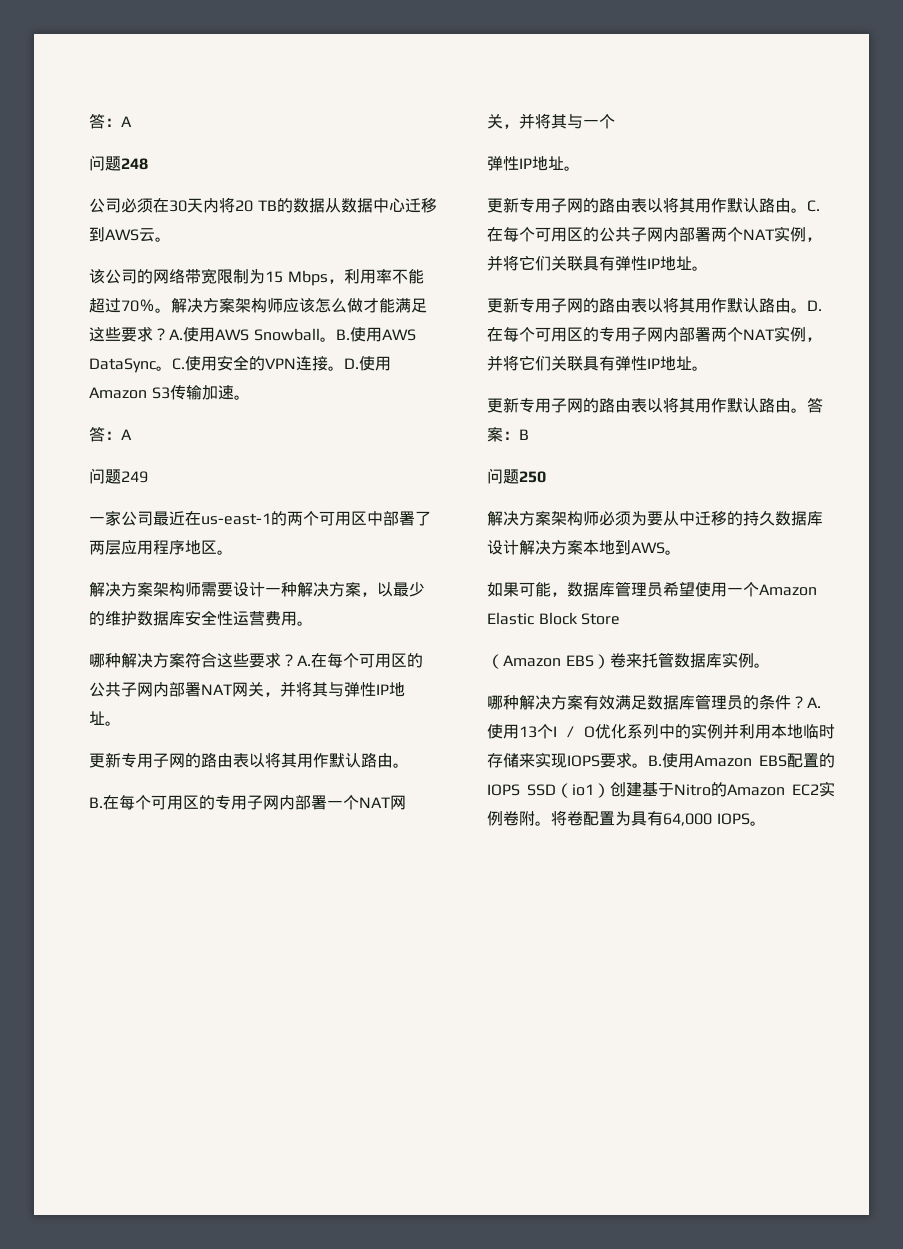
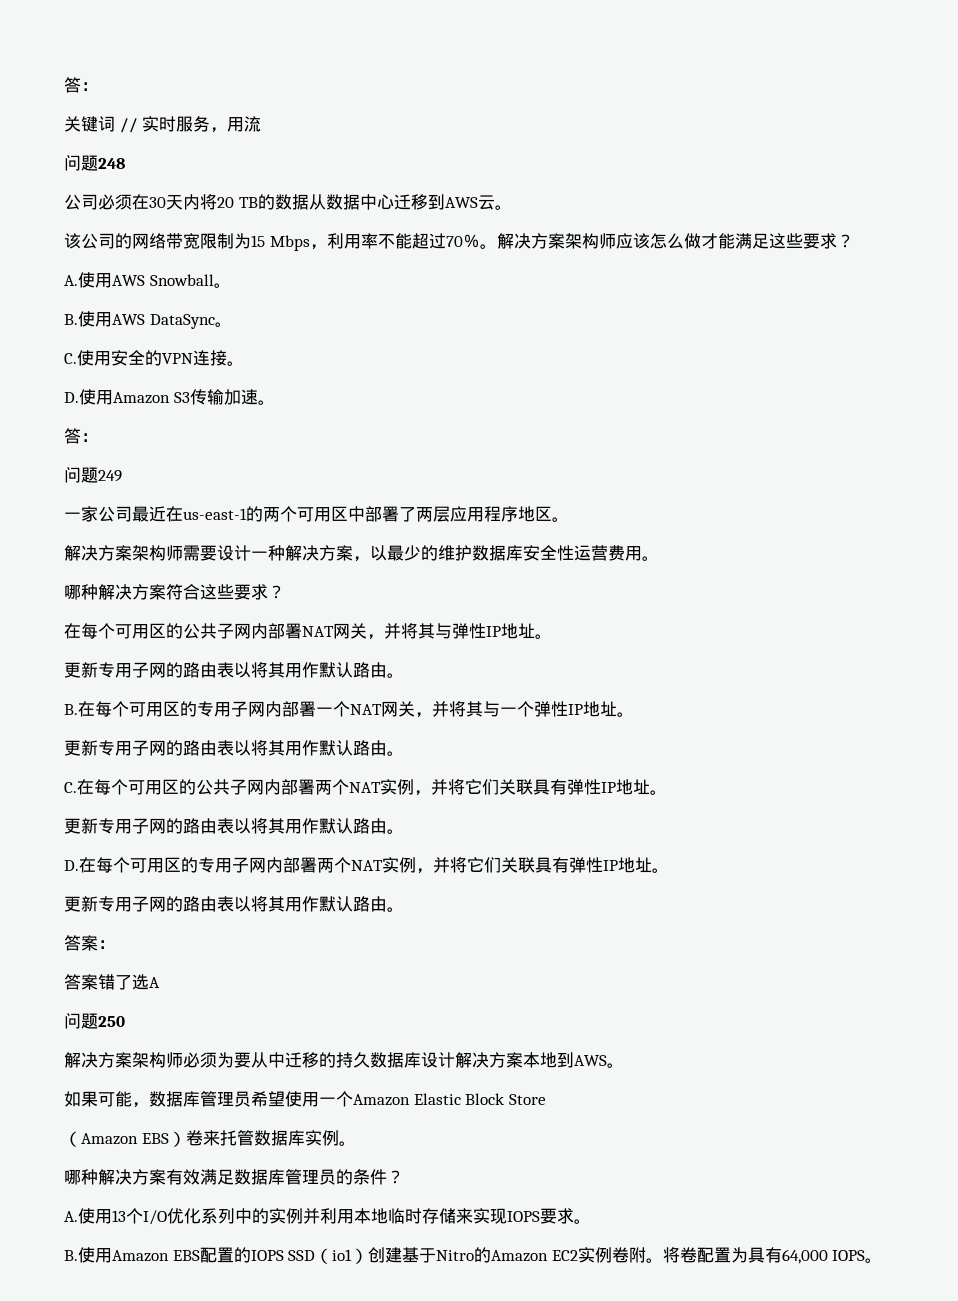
[89,113,133,129] 答：A -> [64,77,99,93] [64,116,262,133] 答： // 关键词 // 实时服务，用流
(170, 334) none -> (854, 241) //
(336, 339) none -> (231, 285) //
(173, 368) none -> (232, 324) //
(345, 368) none -> (245, 363) //
[121,429,133,440] A -> (99, 437) none
[297,655,312,666] A. -> (286, 592) //
(616, 121) // -> (535, 709) none
(808, 210) none -> (405, 753) //
(808, 310) none -> (405, 831) //
(808, 410) none -> (405, 909) //
[519,429,530,440] B -> [64,974,161,990] // 答案错了选A
(808, 702) none -> (405, 1177) //
[553,726,595,738] I / O -> [143,1210,168,1225] I/O
(649, 765) none -> (592, 1221) //

